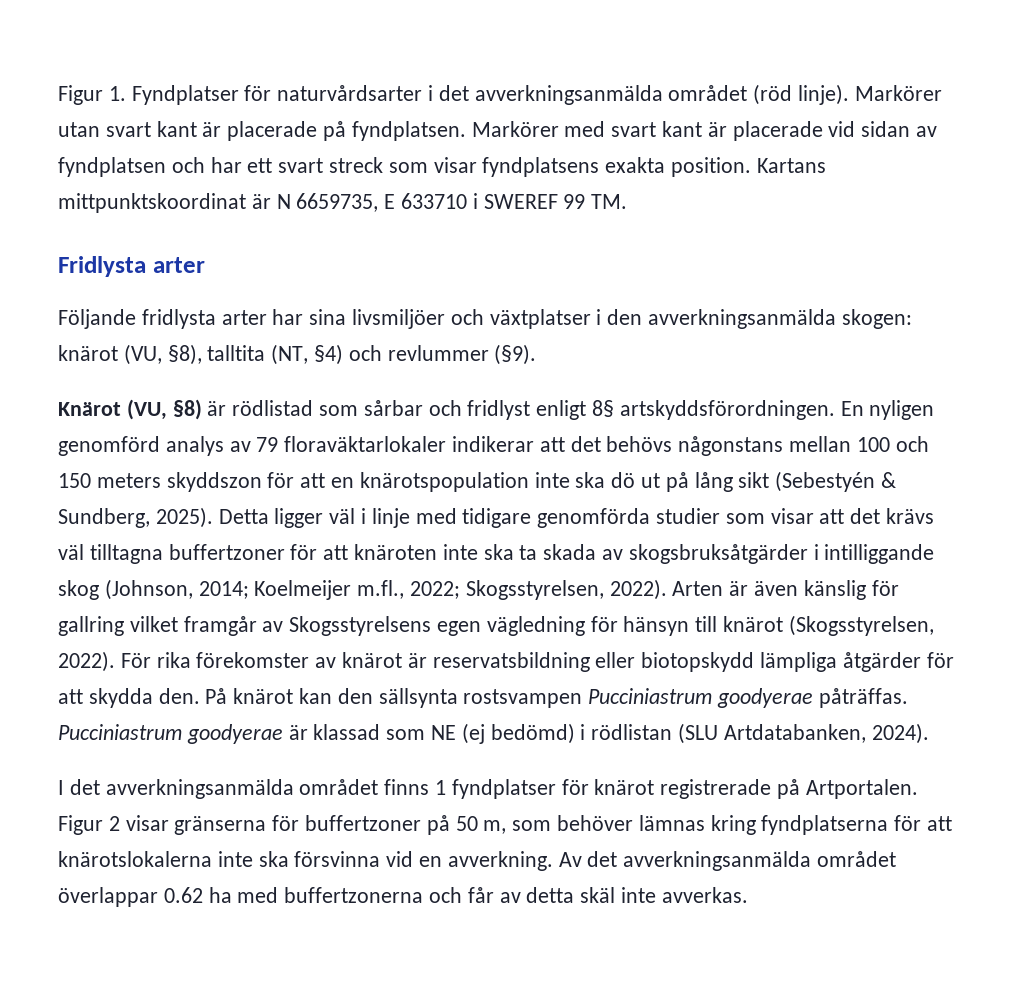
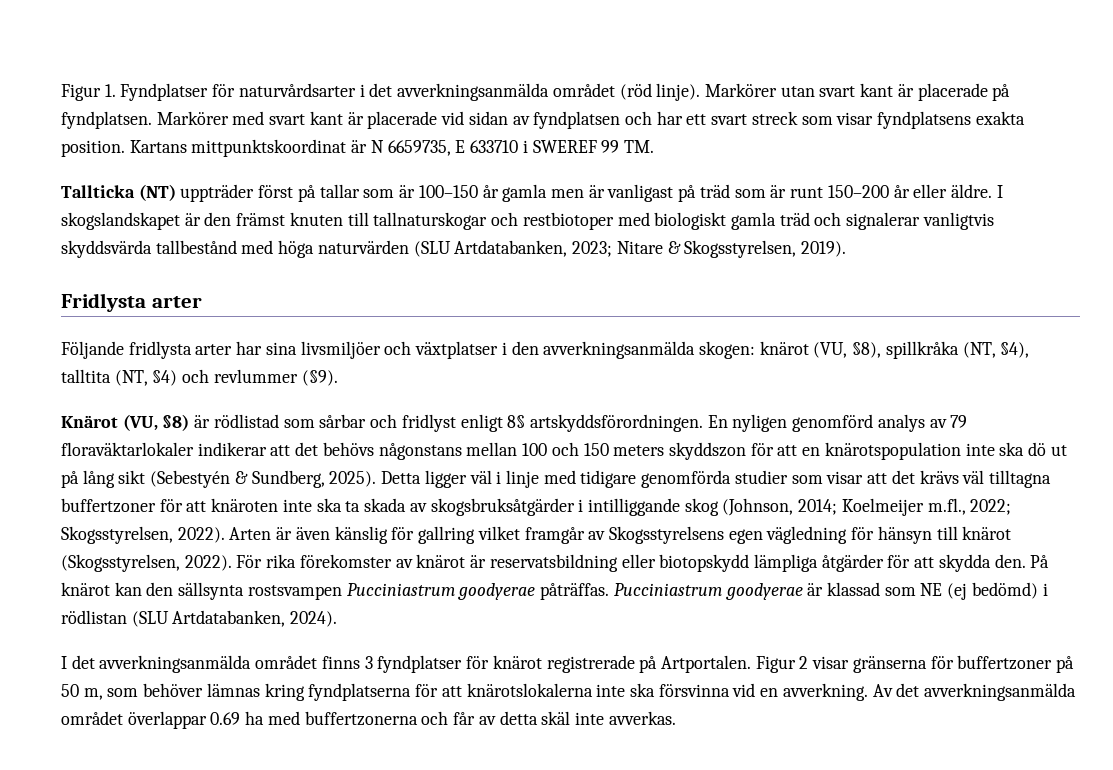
(628, 201) none -> [61,184,1003,202] [61,212,994,230] [61,240,846,258] // Tallticka (NT) uppträder först på tallar som är 100–150 år gamla men är vanligast på träd som är runt 150–200 år eller äldre. I skogslandskapet är den främst knuten till tallnaturskogar och restbiotoper med biologiskt gamla träd och signalerar vanligtvis skyddsvärda tallbestånd med höga naturvärden (SLU Artdatabanken, 2023; Nitare & Skogsstyrelsen, 2019).
(202, 354) none -> [885,341,1030,359] spillkråka (NT, §4),
[435,780,447,795] 1 -> [364,656,373,669] 3
[163,887,203,903] 0.62 -> [210,712,241,725] 0.69

